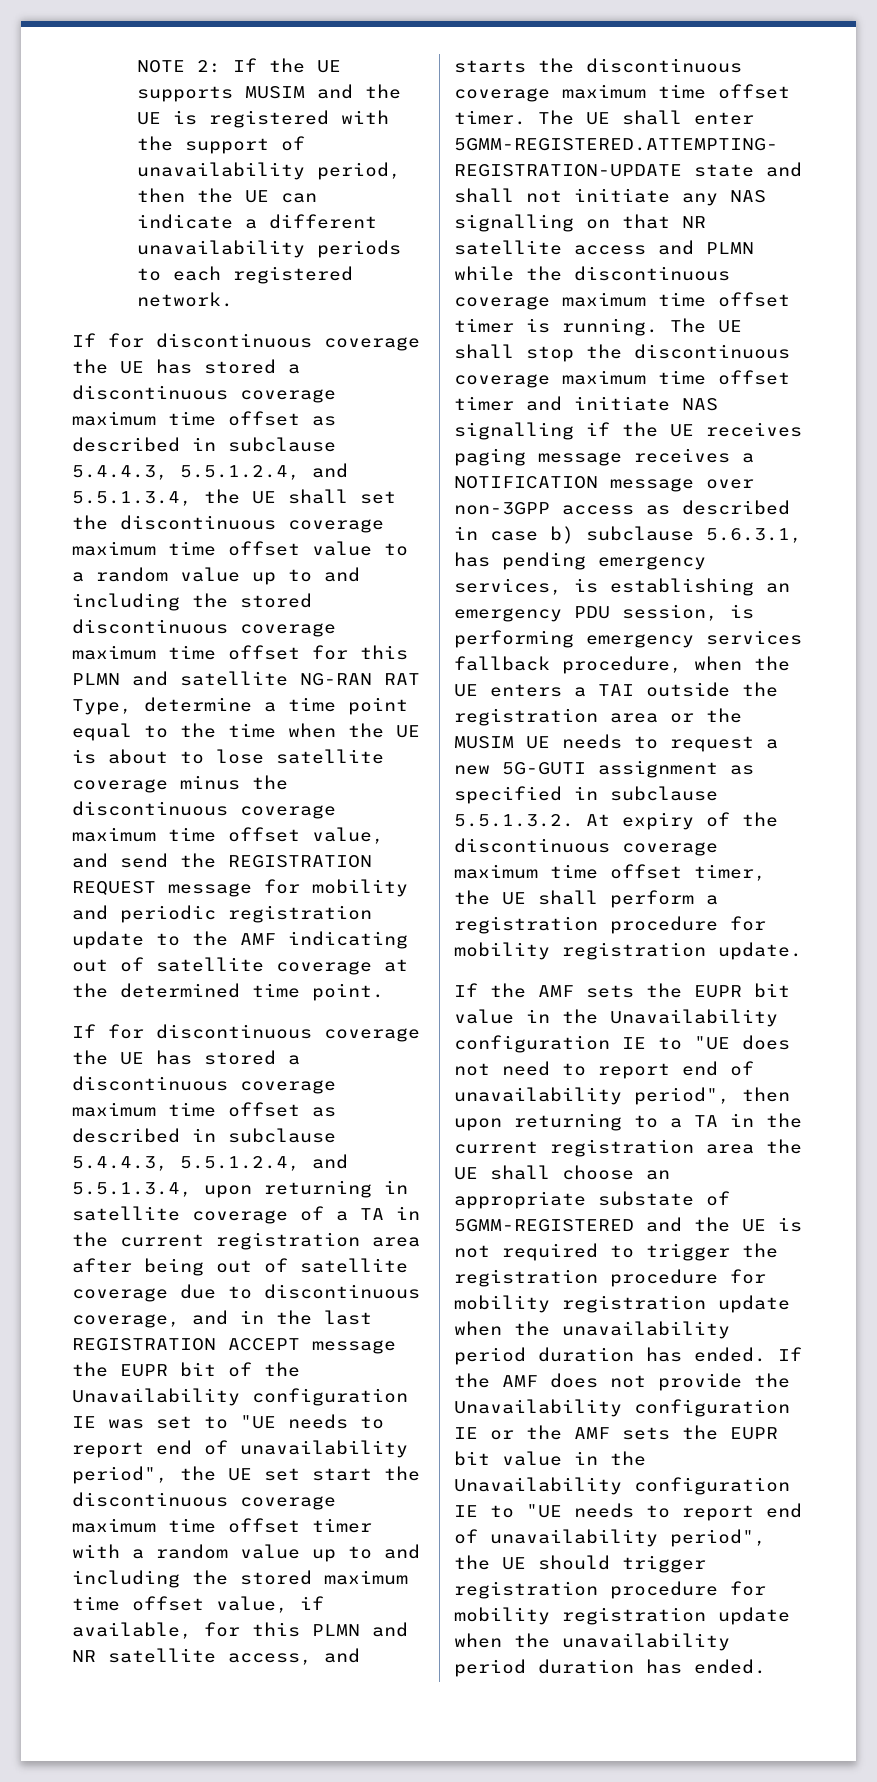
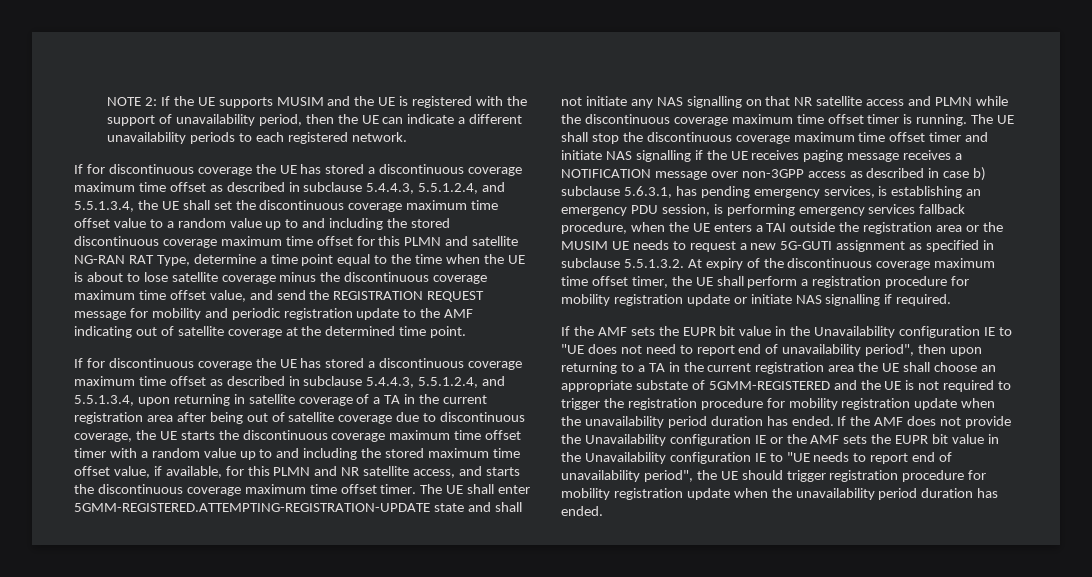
[192,1310,372,1325] [72,1338,396,1354] [72,1362,300,1377] [72,1388,408,1406] [72,1414,384,1429] [72,1440,408,1458] [72,1466,372,1484] and in the last REGISTRATION ACCEPT message the EUPR bit of the Unavailability configuration IE was set to "UE needs to report end of unavailability period", the UE set start -> [135,430,215,440] the UE starts
[718,942,802,960] update. -> [686,294,952,306] update or initiate NAS signalling if required.

